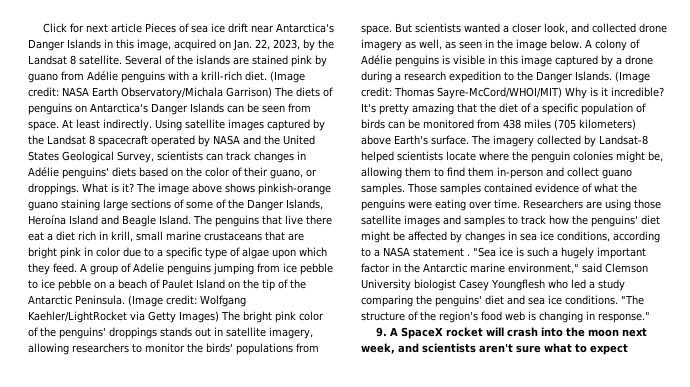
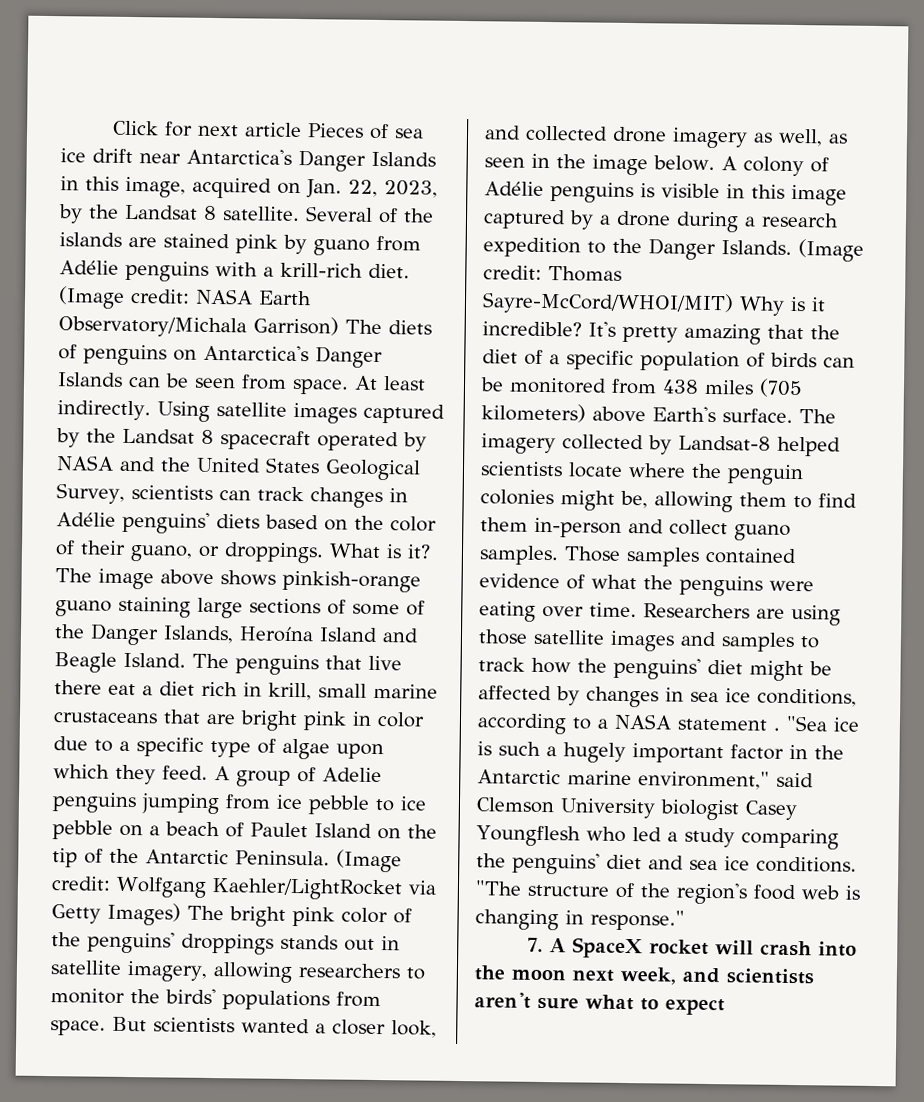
[375,327,387,337] 9. -> [527,937,544,953] 7.

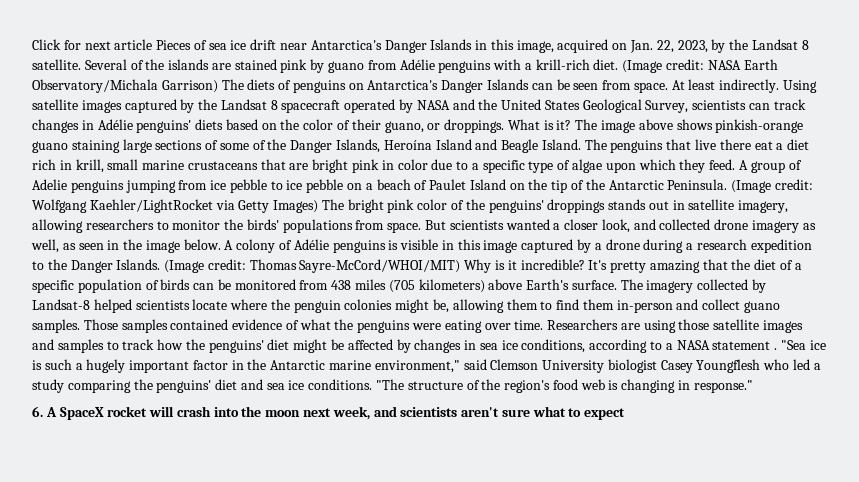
[527,937,544,953] 7. -> [32,406,43,417] 6.

